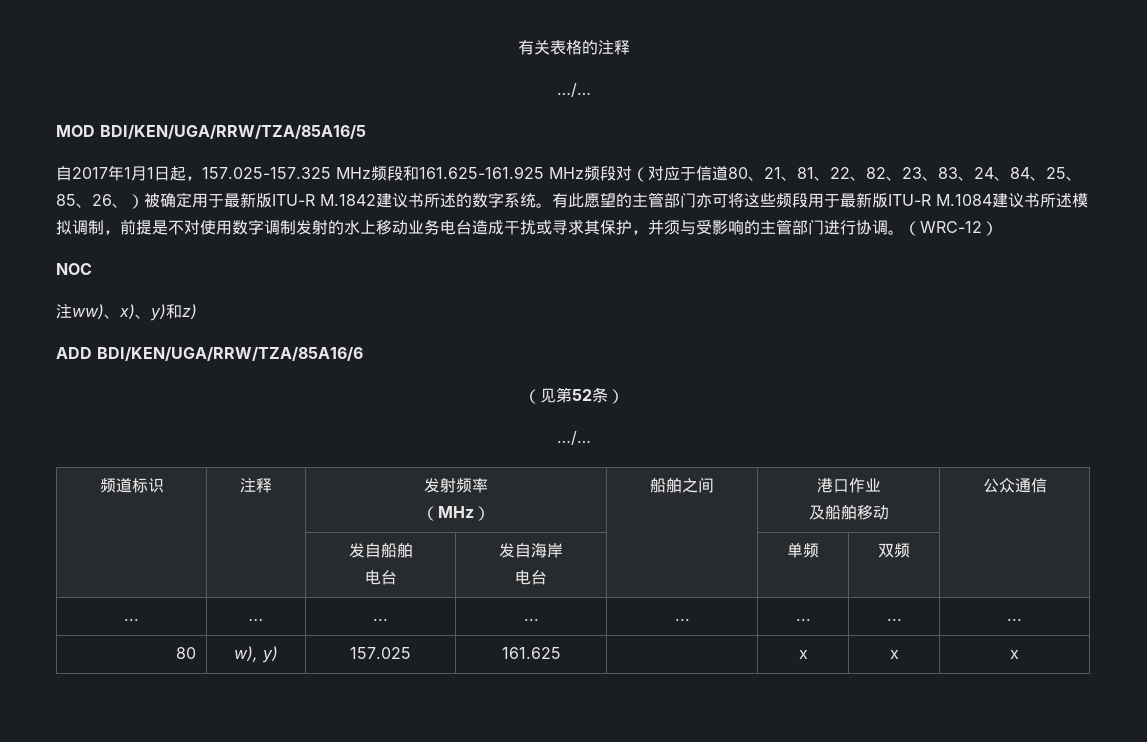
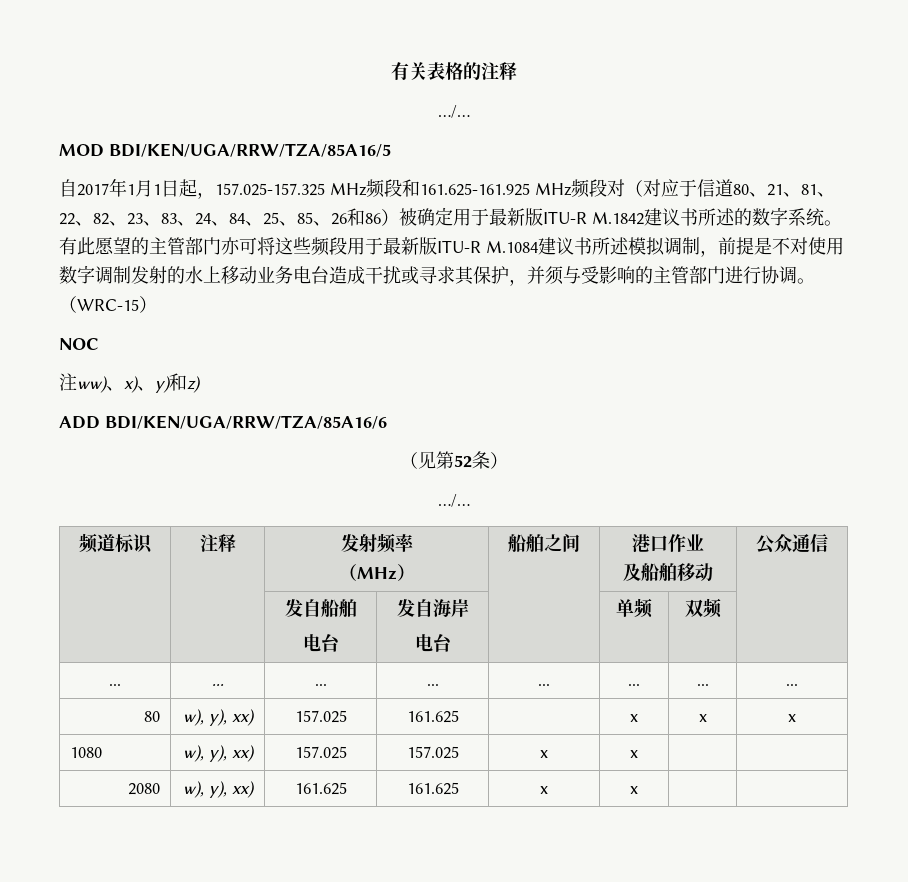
[112,203,128,208] 、 -> [347,208,381,226] 和86
[920,221,982,233] WRC-12 -> [77,299,139,311] WRC-15
[262,646,278,663] y) -> [208,709,255,726] y), xx)
(1019, 654) none -> [69,747,102,758] [182,745,255,762] [294,746,347,759] [406,746,459,759] [540,750,548,758] [630,750,638,758] [128,783,161,795] [182,781,255,798] [294,782,347,795] [406,782,459,795] [540,786,548,794] [630,786,638,794] // 1080 | w), y), xx) | 157.025 | 157.025 | x | x | | // 2080 | w), y), xx) | 161.625 | 161.625 | x | x | |

